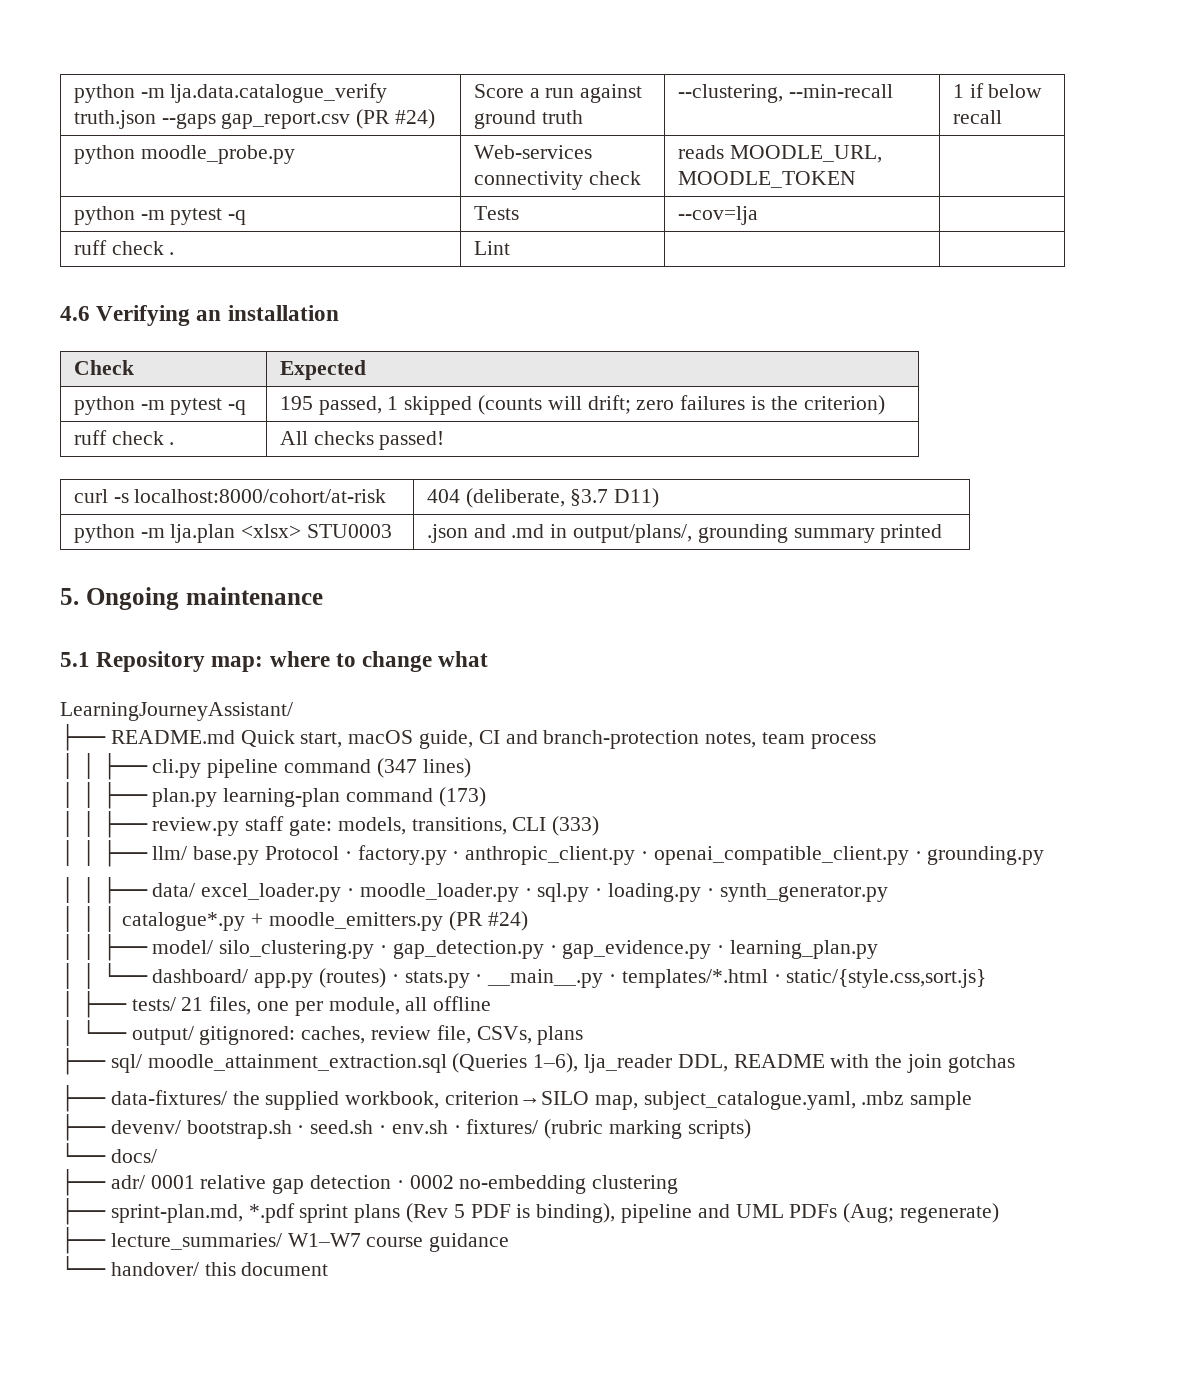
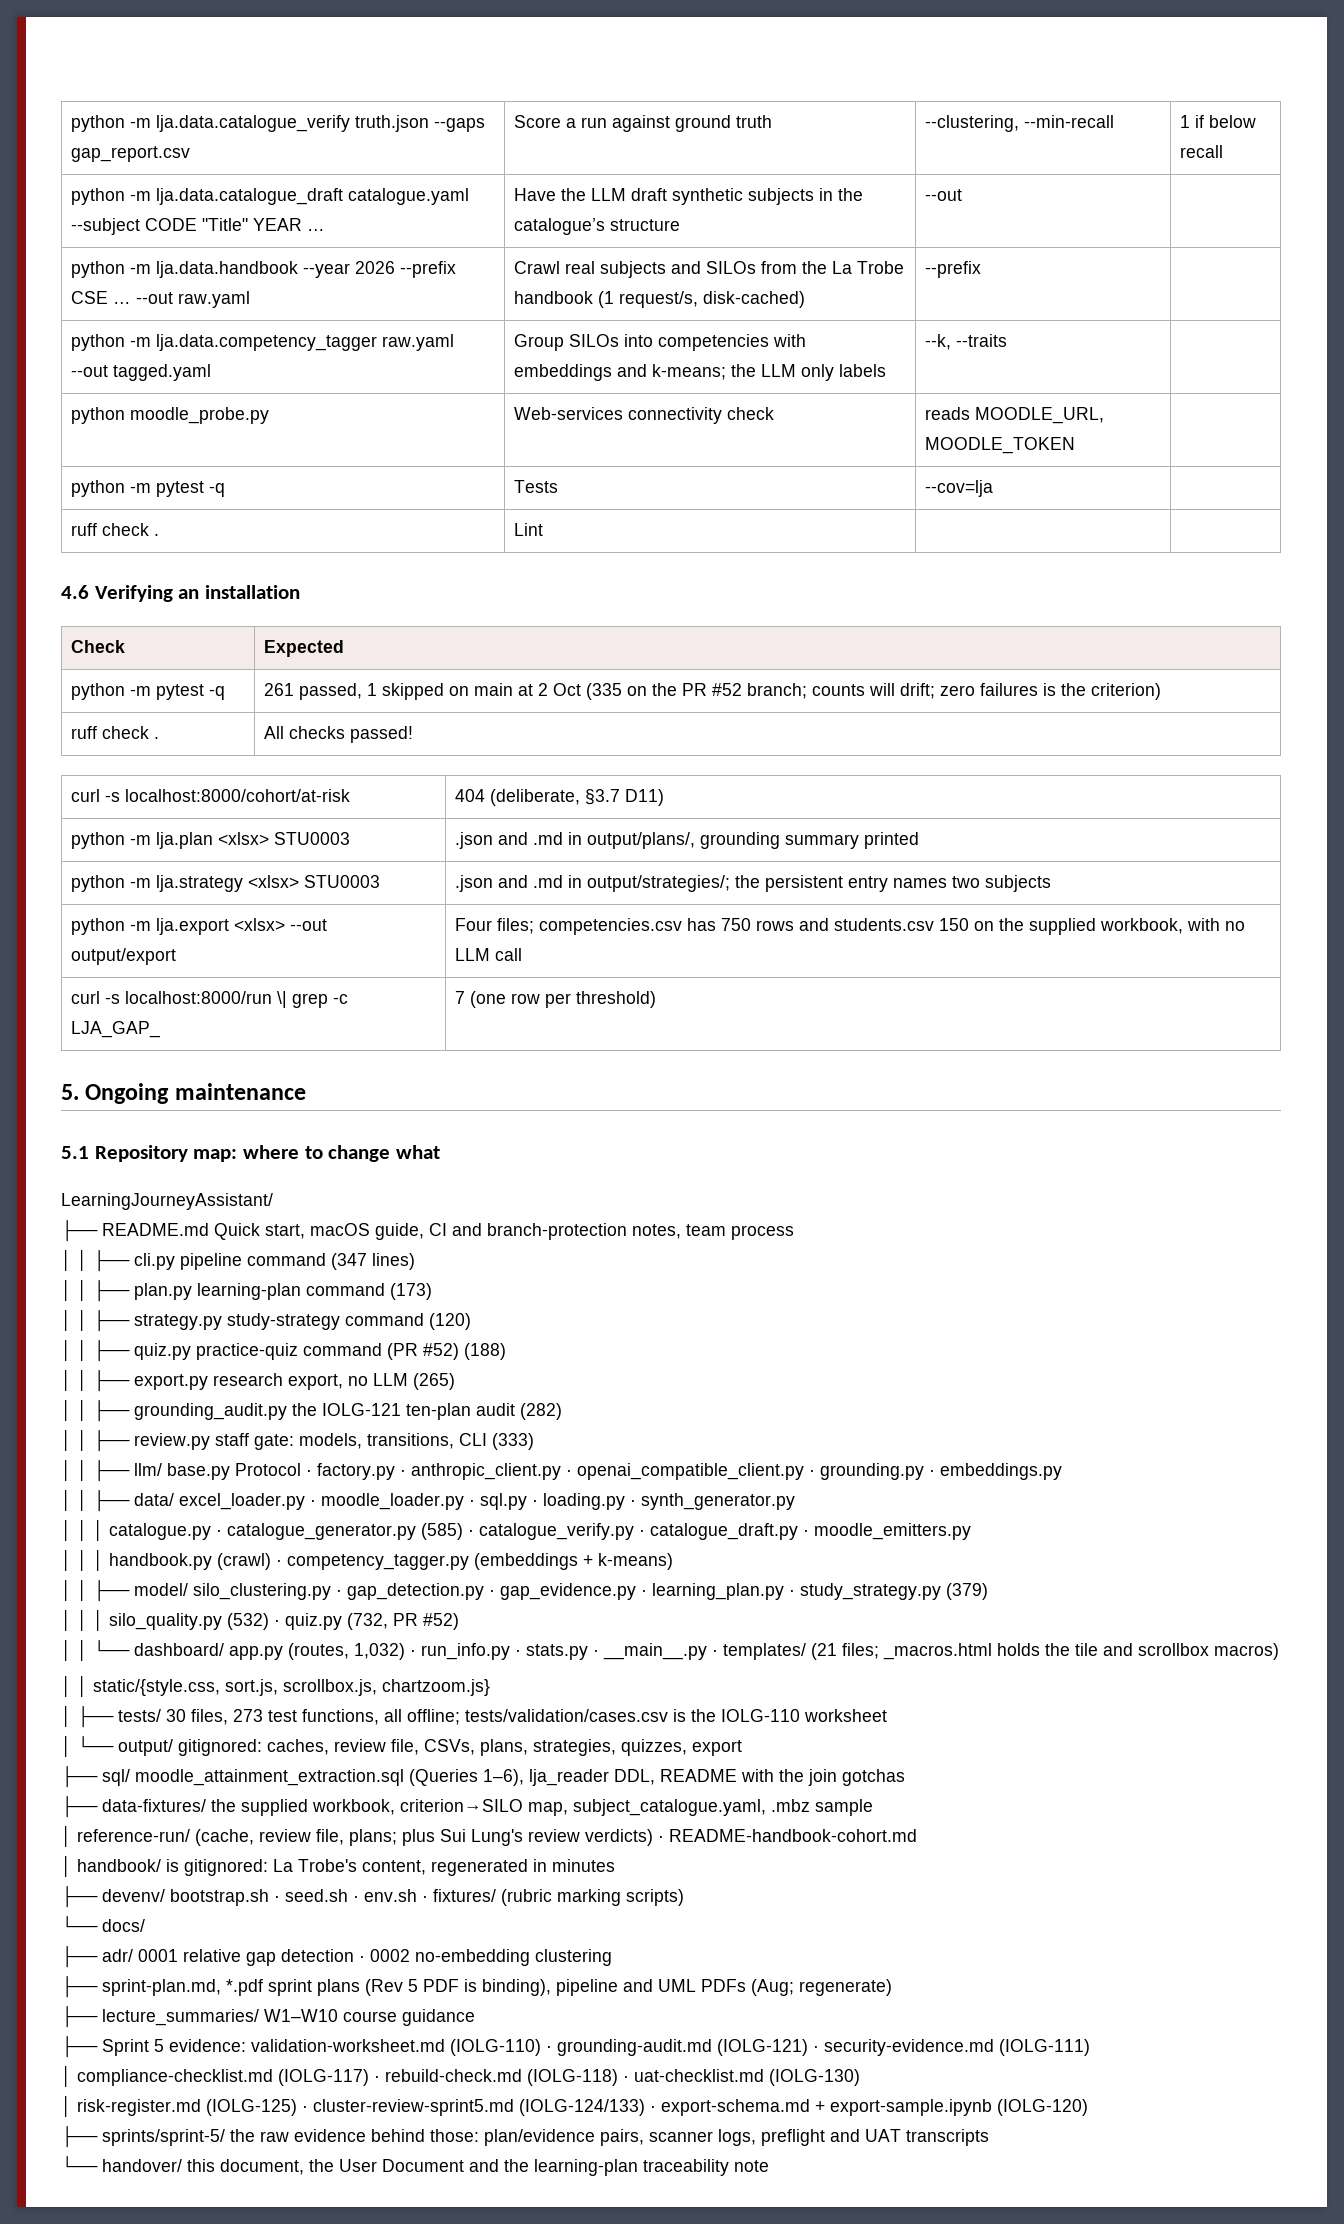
[356,109,435,129] (PR #24) -> (190, 154) none
(1002, 117) none -> [70,188,469,205] [70,218,325,235] [513,188,863,205] [513,218,680,235] [924,189,962,201] [70,261,456,278] [70,291,250,308] [513,261,904,278] [513,291,805,308] [924,261,981,278] [70,334,454,351] [70,364,211,381] [513,334,806,351] [513,364,886,381] [924,334,1007,350] // python -m lja.data.catalogue_draft catalogue.yaml --subject CODE "Title" YEAR … | Have the LLM draft synthetic subjects in the catalogue’s structure | --out | // python -m lja.data.handbook --year 2026 --prefix CSE … --out raw.yaml | Crawl real subjects and SILOs from the La Trobe handbook (1 request/s, disk-cached) | --prefix | // python -m lja.data.competency_tagger raw.yaml --out tagged.yaml | Group SILOs into competencies with embeddings and k-means; the LLM only labels | --k, --traits |
[279,396,313,410] 195 -> [263,683,294,696] 261
[477,395,542,415] (counts -> [448,683,865,700] on main at 2 Oct (335 on the PR #52 branch; counts
(943, 533) none -> [70,875,380,892] [454,875,1051,892] [70,918,327,935] [70,948,176,965] [454,918,1245,935] [454,948,522,961] [70,991,348,1008] [70,1021,160,1038] [454,991,656,1008] // python -m lja.strategy <xlsx> STU0003 | .json and .md in output/strategies/; the persistent entry names two subjects // python -m lja.export <xlsx> --out output/export | Four files; competencies.csv has 750 rows and students.csv 150 on the supplied workbook, with no LLM call // curl -s localhost:8000/run \| grep -c LJA_GAP_ | 7 (one row per threshold)
(486, 797) none -> [61,1310,471,1332] [61,1340,506,1362] [61,1370,455,1392] [61,1400,562,1422] // │ │ ├── strategy.py study-strategy command (120) // │ │ ├── quiz.py practice-quiz command (PR #52) (188) // │ │ ├── export.py research export, no LLM (265) // │ │ ├── grounding_audit.py the IOLG-121 ten-plan audit (282)
(1045, 855) none -> [929,1463,1062,1480] · embeddings.py
[122,911,528,931] catalogue*.py + moodle_emitters.py (PR #24) -> [109,1523,971,1540] [61,1550,673,1571] catalogue.py · catalogue_generator.py (585) · catalogue_verify.py · catalogue_draft.py · moodle_emitters.py // │ │ │ handbook.py (crawl) · competency_tagger.py (embeddings + k-means)
(879, 949) none -> [789,1583,988,1600] [61,1610,459,1631] · study_strategy.py (379) // │ │ │ silo_quality.py (532) · quiz.py (732, PR #52)
[319,968,387,988] (routes) -> [288,1643,510,1660] (routes, 1,032) · run_info.py
[621,969,987,988] [60,991,492,1018] templates/*.html · static/{style.css,sort.js} // │ ├── tests/ 21 files, one per module, all offline -> [723,1643,1279,1660] [61,1676,490,1697] [61,1706,887,1728] templates/ (21 files; _macros.html holds the tile and scrollbox macros) // │ │ static/{style.css, sort.js, scrollbox.js, chartzoom.js} // │ ├── tests/ 30 files, 273 test functions, all offline; tests/validation/cases.csv is the IOLG-110 worksheet
[537,1026,584,1045] plans -> [480,1739,742,1756] plans, strategies, quizzes, export
(973, 1100) none -> [61,1826,917,1847] [61,1856,615,1877] // │ reference-run/ (cache, review file, plans; plus Sui Lung's review verdicts) · README-handbook-cohort.md // │ handbook/ is gitignored: La Trobe's content, regenerated in minutes
[287,1233,361,1247] W1–W7 -> [264,2009,338,2022] W1–W10
[60,1256,329,1276] └── handover/ this document -> [61,2036,1090,2058] [61,2066,860,2087] [61,2096,1088,2117] [61,2126,989,2148] [61,2156,769,2176] ├── Sprint 5 evidence: validation-worksheet.md (IOLG-110) · grounding-audit.md (IOLG-121) · security-evidence.md (IOLG-111) // │ compliance-checklist.md (IOLG-117) · rebuild-check.md (IOLG-118) · uat-checklist.md (IOLG-130) // │ risk-register.md (IOLG-125) · cluster-review-sprint5.md (IOLG-124/133) · export-schema.md + export-sample.ipynb (IOLG-120) // ├── sprints/sprint-5/ the raw evidence behind those: plan/evidence pairs, scanner logs, preflight and UAT transcripts // └── handover/ this document, the User Document and the learning-plan traceability note

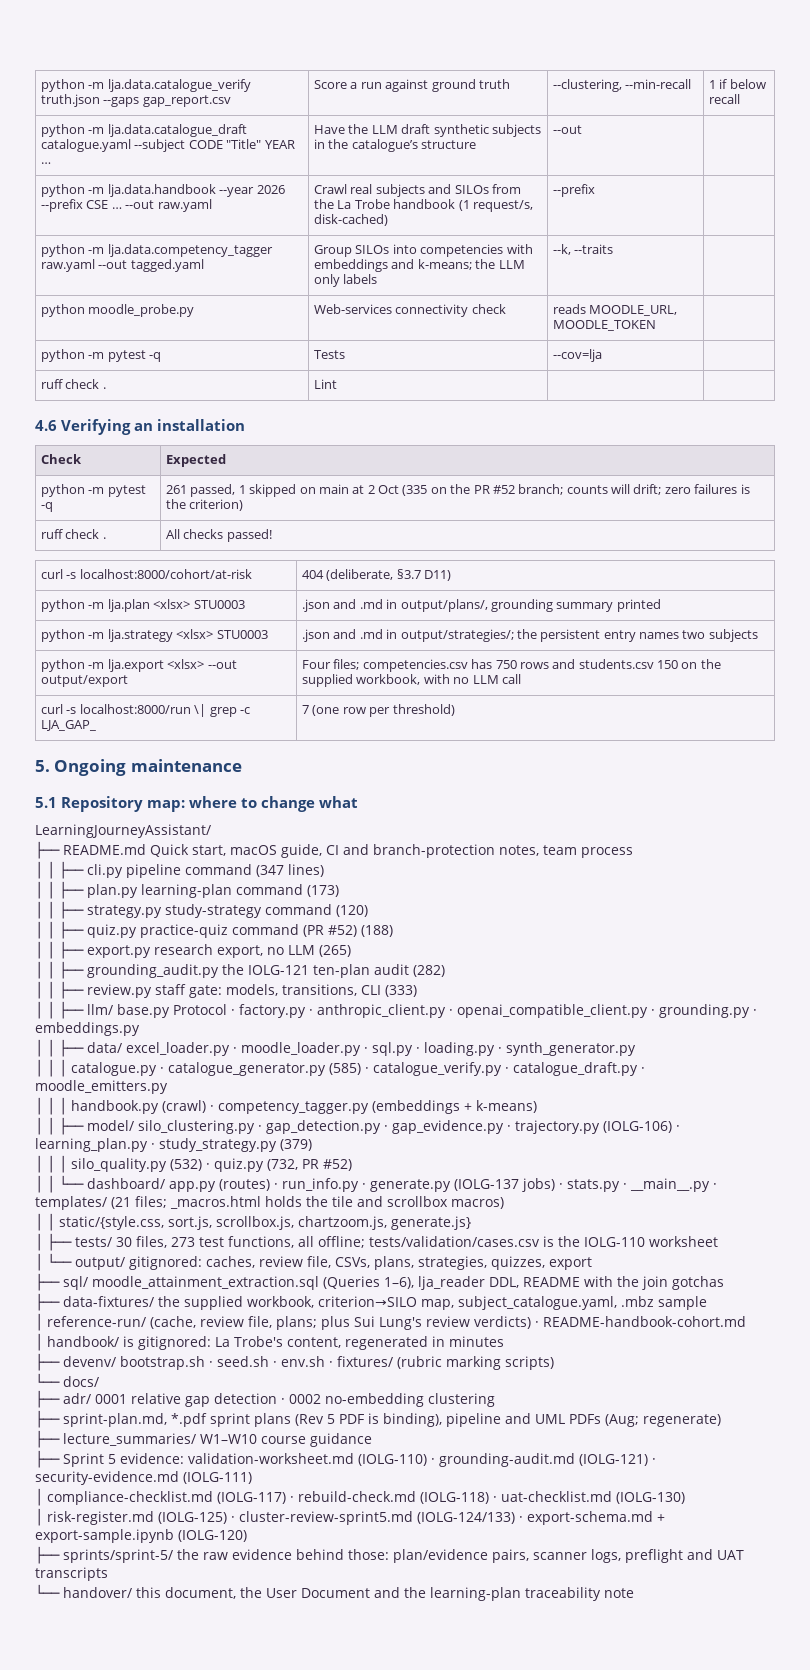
(647, 1593) none -> [515,1120,680,1134] trajectory.py (IOLG-106) ·
[288,1643,405,1660] (routes, 1,032) -> [219,1179,270,1191] (routes)
(521, 1653) none -> [370,1178,563,1192] generate.py (IOLG-137 jobs) ·
[382,1679,490,1696] chartzoom.js} -> [298,1216,471,1230] chartzoom.js, generate.js}

